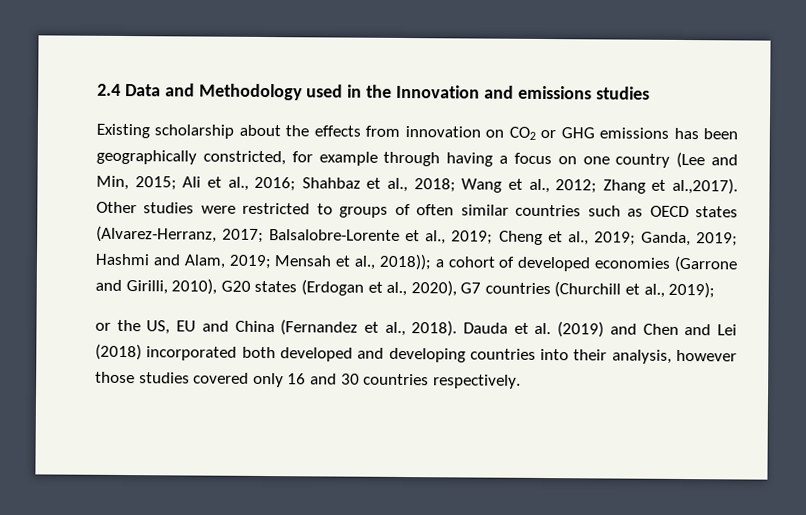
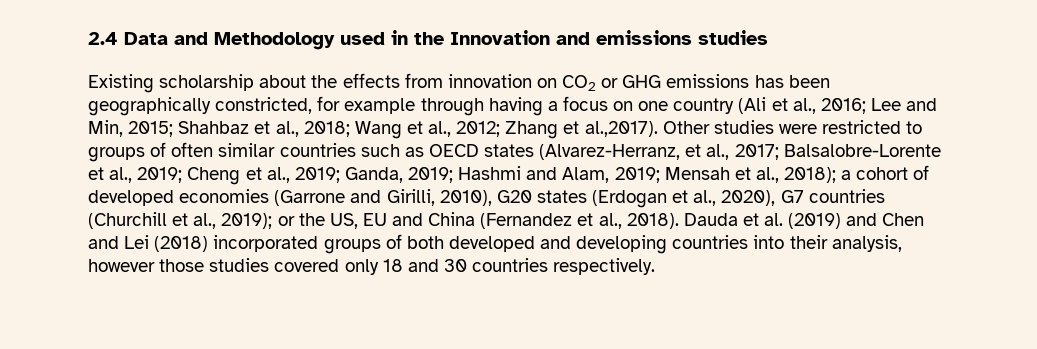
[676,151,738,169] [96,175,297,192] (Lee and Min, 2015; Ali et al., 2016; -> [738,97,938,114] [88,120,174,137] (Ali et al., 2016; Lee and Min, 2015;
(217, 234) none -> [685,144,730,160] et al.,
[378,253,432,271] 2018)); -> [784,167,837,183] 2018);
(716, 290) // -> (273, 221) none
(238, 353) none -> [323,234,402,254] groups of
[287,373,307,385] 16 -> [382,259,403,272] 18

